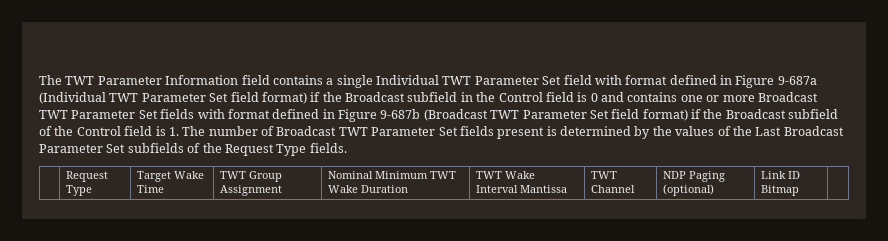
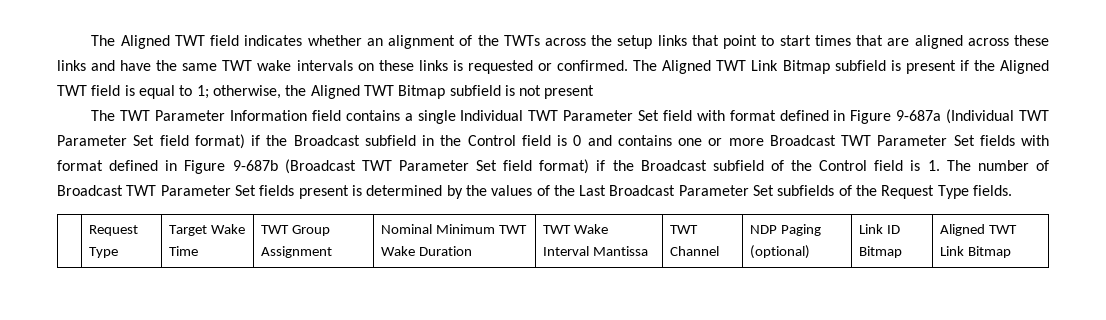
[39,75,62,85] The -> [91,35,1050,49] [57,60,1050,74] [57,85,595,99] [91,110,116,121] The Aligned TWT field indicates whether an alignment of the TWTs across the setup links that point to start times that are aligned across these links and have the same TWT wake intervals on these links is requested or confirmed. The Aligned TWT Link Bitmap subfield is present if the Aligned TWT field is equal to 1; otherwise, the Aligned TWT Bitmap subfield is not present // The
(799, 190) none -> [940,224,1017,236] [940,246,1011,258] Aligned TWT Link Bitmap

